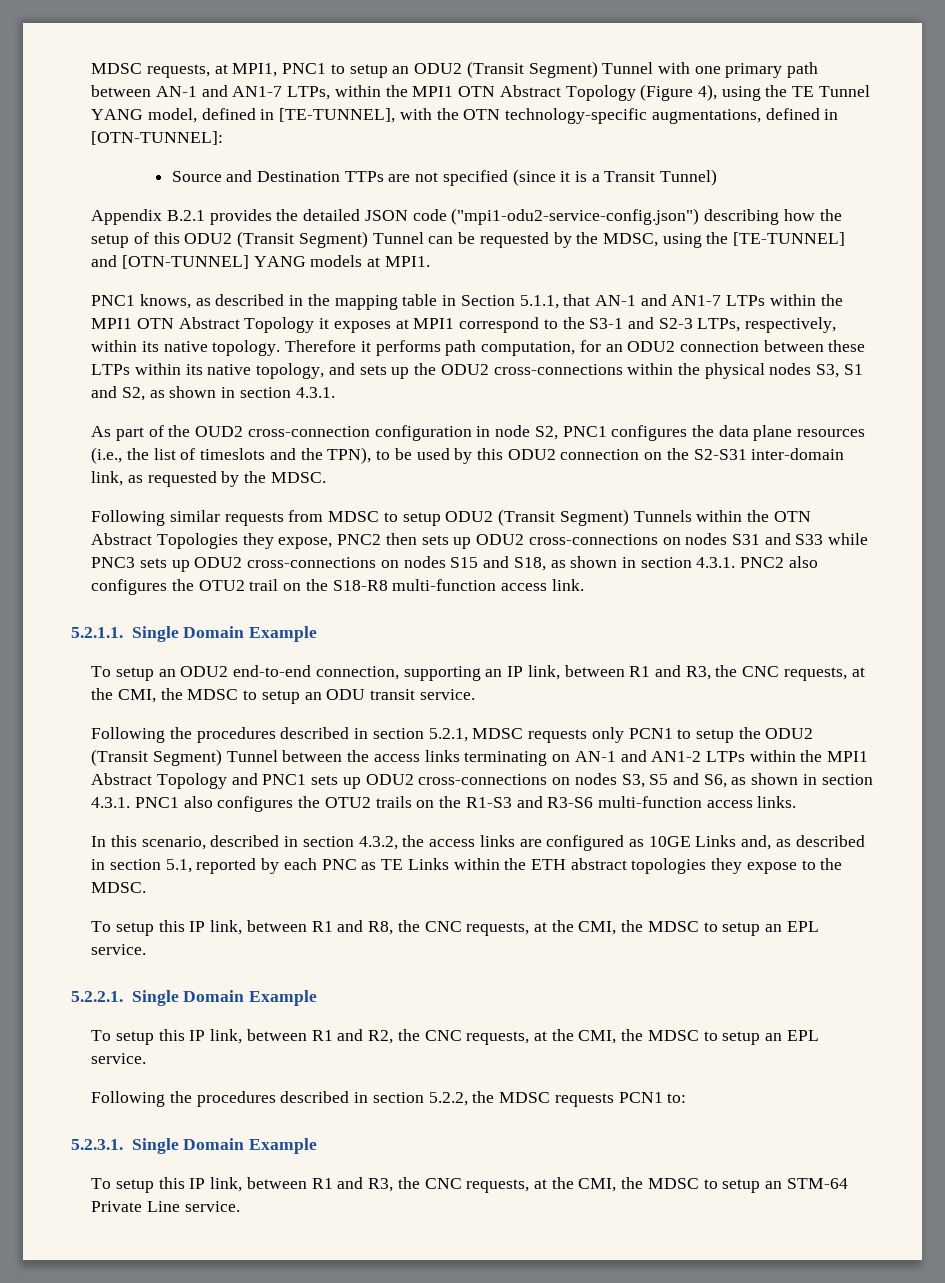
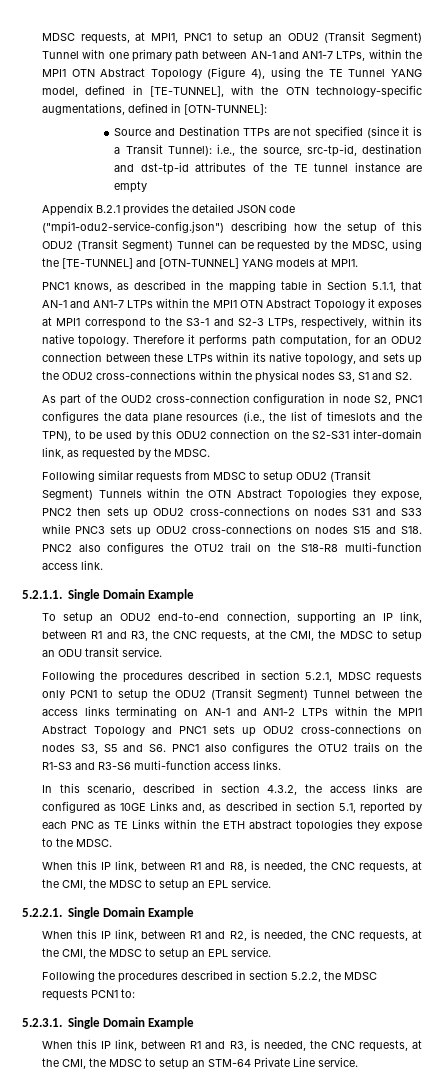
[660,169,718,186] Tunnel) -> [167,144,422,157] [114,162,423,175] [114,181,148,193] Tunnel): i.e., the source, src-tp-id, destination and dst-tp-id attributes of the TE tunnel instance are empty
[122,386,335,401] S2, as shown in section 4.3.1. -> [395,372,413,380] S2.
[513,556,736,571] S18, as shown in section 4.3.1. -> [400,526,422,534] S18.
[703,773,873,788] [91,797,131,808] S6, as shown in section 4.3.1. -> [149,744,167,752] S6.
[91,921,155,936] To setup -> [42,862,74,870] When
(394, 928) none -> [250,860,306,872] is needed,
[91,1030,155,1045] To setup -> [42,931,74,939] When
(394, 1037) none -> [250,929,306,941] is needed,
[91,1178,155,1193] To setup -> [42,1041,74,1049] When
(394, 1185) none -> [250,1039,306,1051] is needed,

